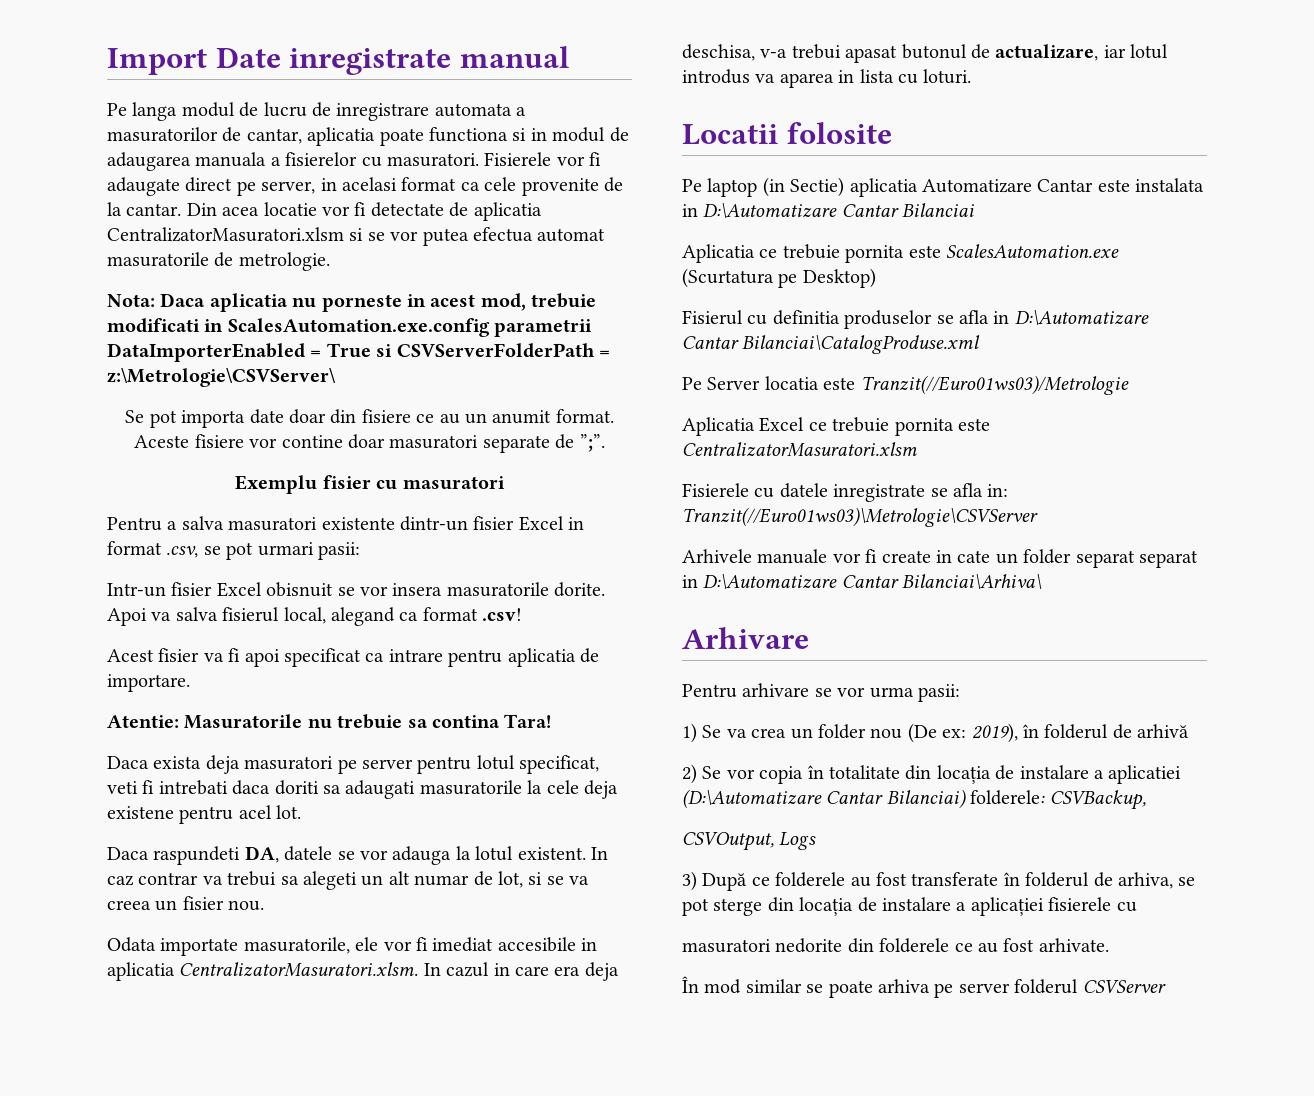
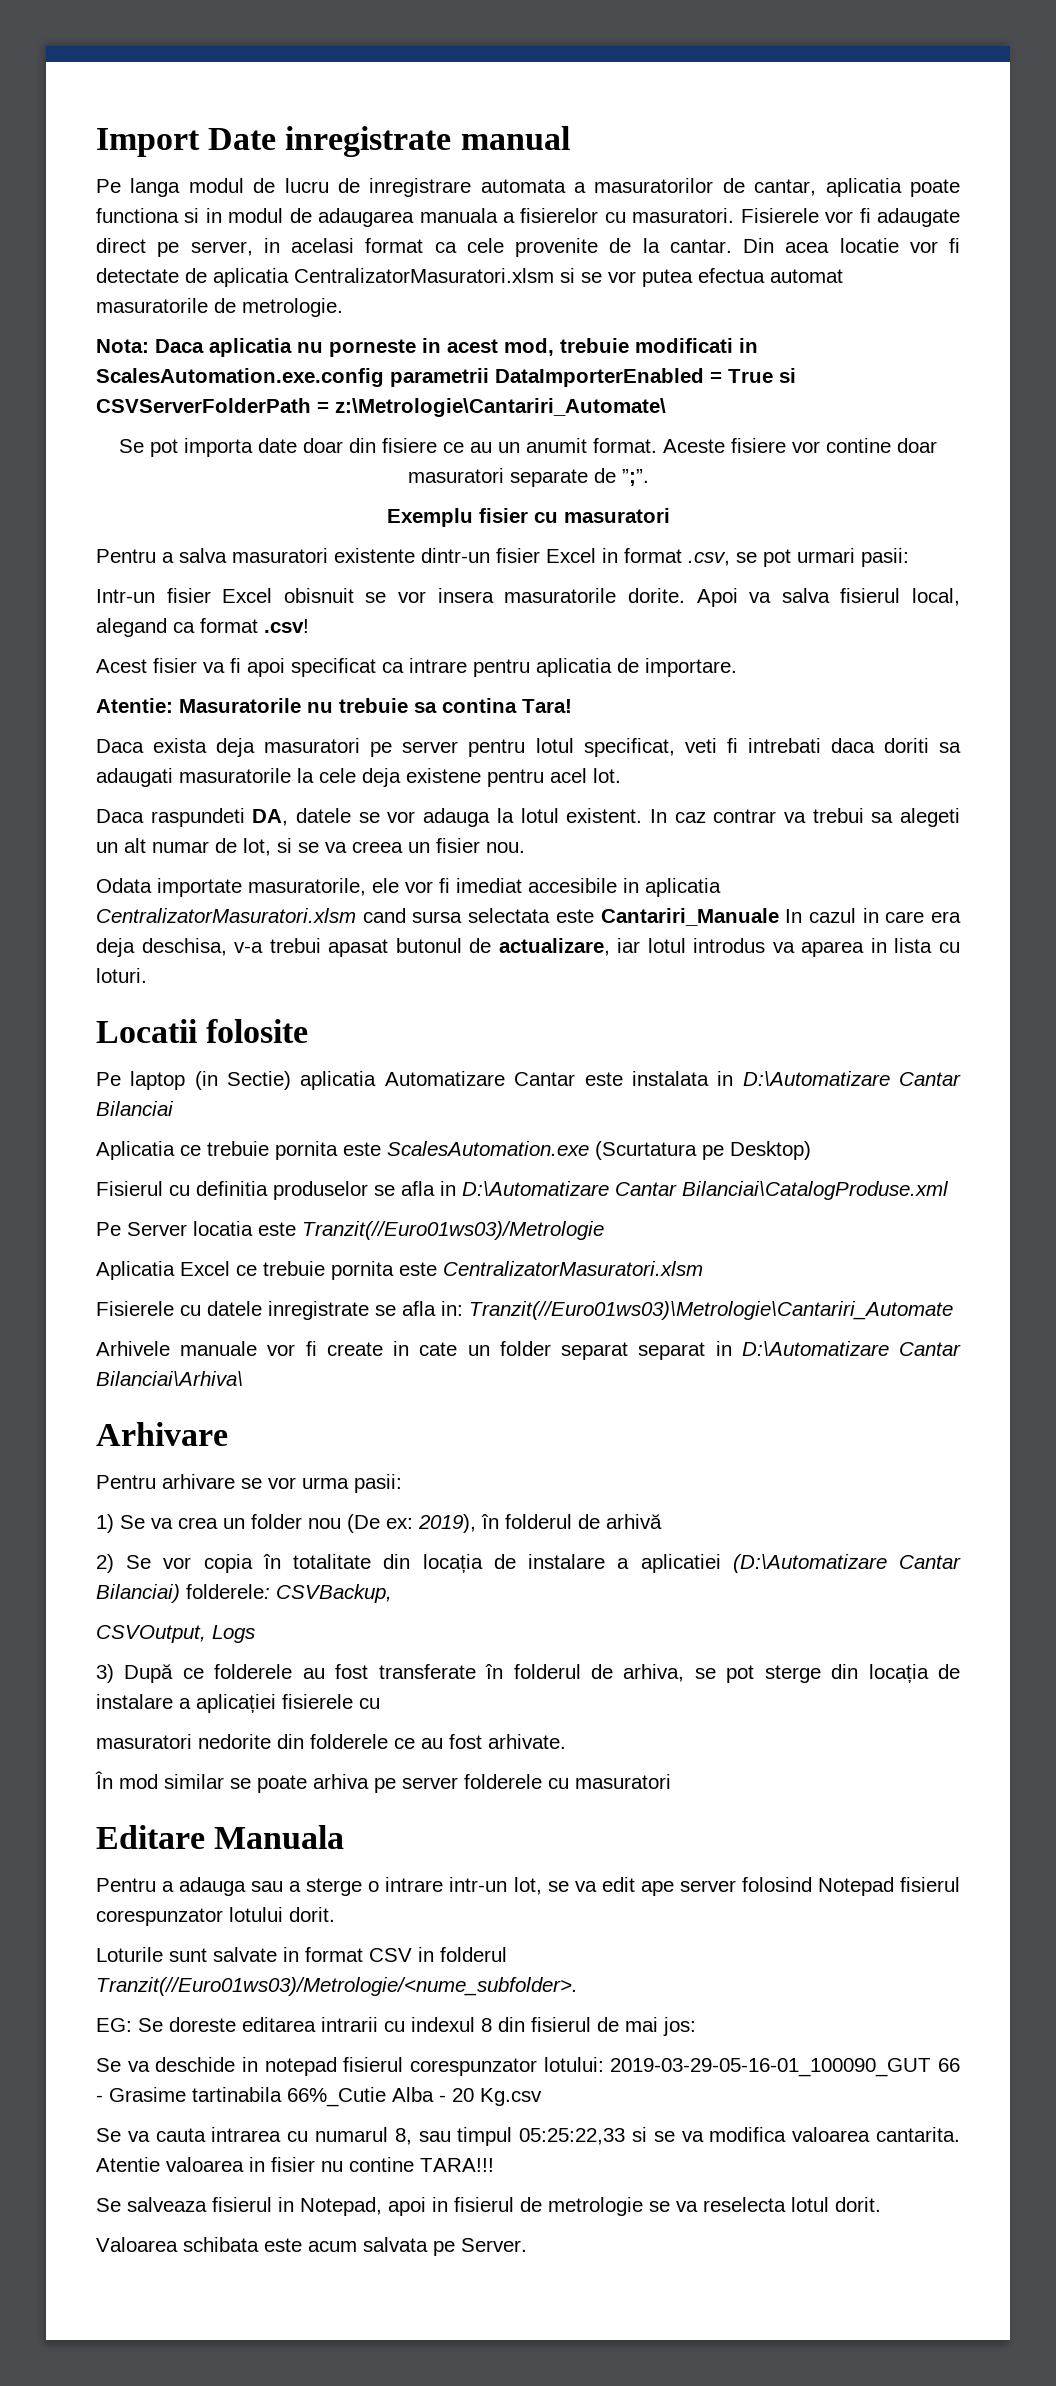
[107,368,336,387] z:\Metrologie\CSVServer\ -> [335,398,666,417] z:\Metrologie\Cantariri_Automate\
[179,962,419,977] CentralizatorMasuratori.xlsm. -> [96,908,779,926] CentralizatorMasuratori.xlsm cand sursa selectata este Cantariri_Manuale
[682,507,1038,527] Tranzit(//Euro01ws03)\Metrologie\CSVServer -> [469,1301,953,1320] Tranzit(//Euro01ws03)\Metrologie\Cantariri_Automate
[1014,979,1166,994] folderul CSVServer -> [464,1774,671,1789] [96,1825,345,1849] [96,1877,960,1896] [96,1907,335,1926] [96,1947,507,1962] [96,1977,578,1996] [96,2017,696,2036] [96,2057,960,2077] [96,2087,542,2107] [96,2127,960,2146] [96,2157,494,2172] [96,2197,881,2216] [96,2237,527,2256] folderele cu masuratori // Editare Manuala // Pentru a adauga sau a sterge o intrare intr-un lot, se va edit ape server folosind Notepad fisierul corespunzator lotului dorit. // Loturile sunt salvate in format CSV in folderul Tranzit(//Euro01ws03)/Metrologie/<nume_subfolder>. // EG: Se doreste editarea intrarii cu indexul 8 din fisierul de mai jos: // Se va deschide in notepad fisierul corespunzator lotului: 2019-03-29-05-16-01_100090_GUT 66 - Grasime tartinabila 66%_Cutie Alba - 20 Kg.csv // Se va cauta intrarea cu numarul 8, sau timpul 05:25:22,33 si se va modifica valoarea cantarita. Atentie valoarea in fisier nu contine TARA!!! // Se salveaza fisierul in Notepad, apoi in fisierul de metrologie se va reselecta lotul dorit. // Valoarea schibata este acum salvata pe Server.

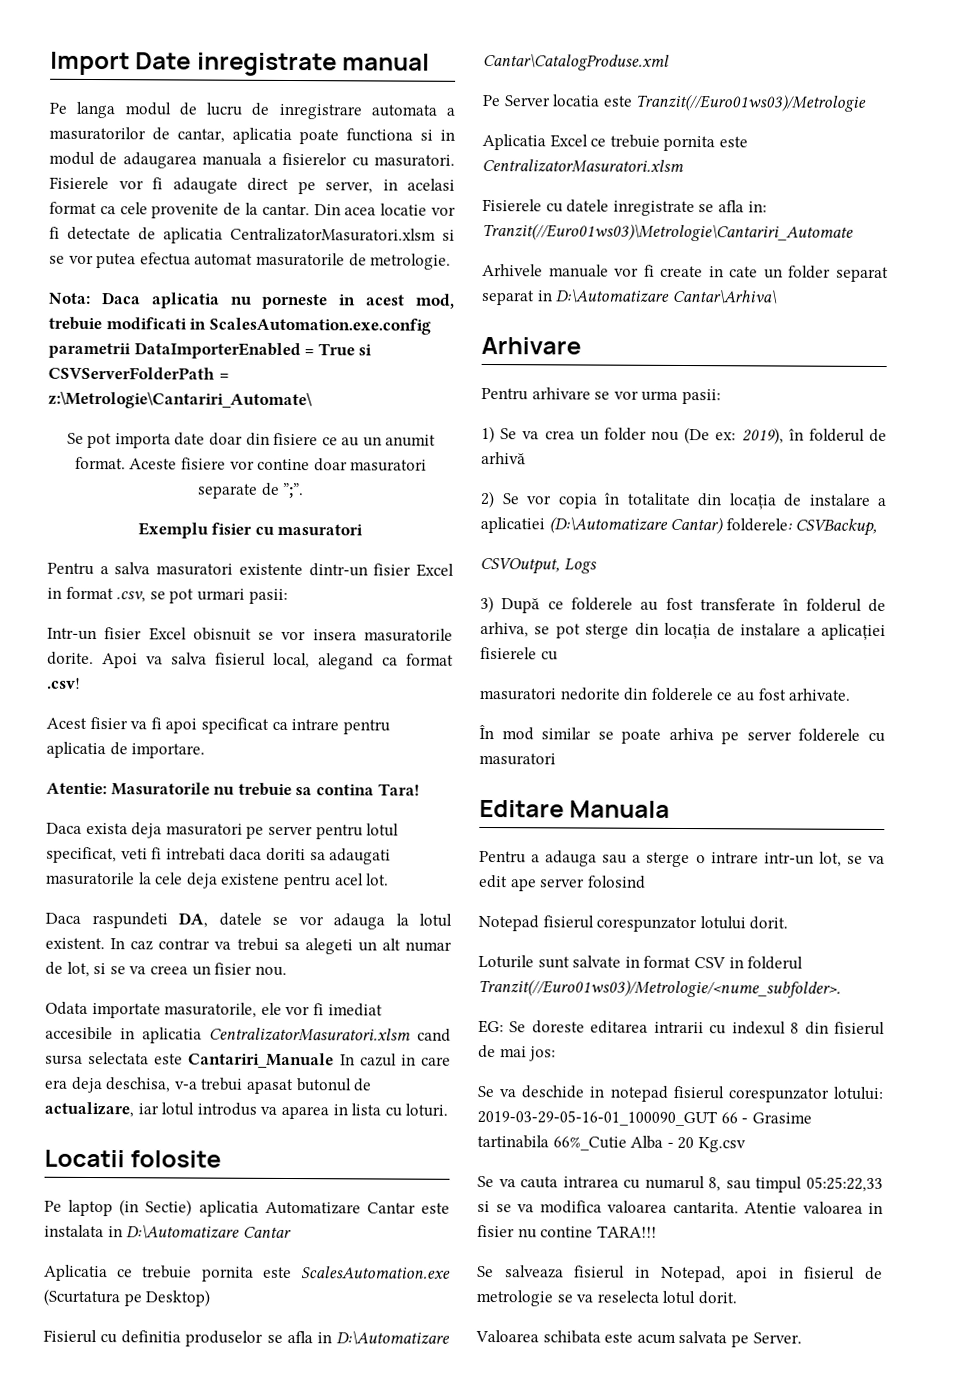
[96,1101,174,1116] Bilanciai -> (292, 1232) none
[615,1181,949,1200] Cantar Bilanciai\CatalogProduse.xml -> [483,53,670,71] Cantar\CatalogProduse.xml
[899,1342,962,1356] [96,1371,243,1386] Cantar Bilanciai\Arhiva\ -> [671,289,778,304] Cantar\Arhiva\
[899,1555,962,1569] [96,1584,180,1603] Cantar Bilanciai) -> [670,516,724,535] Cantar)
(812, 1884) none -> (646, 882) //

